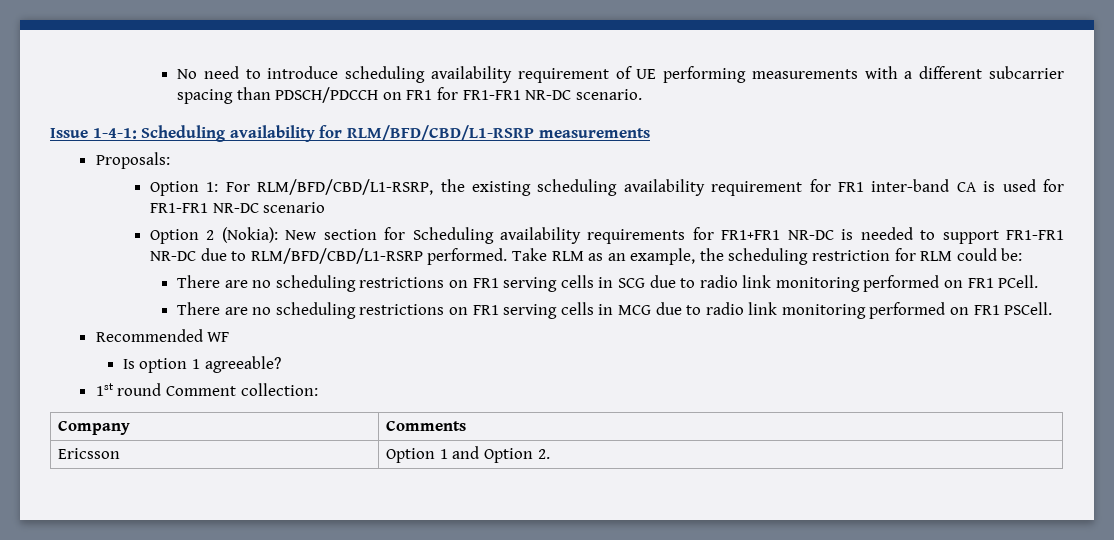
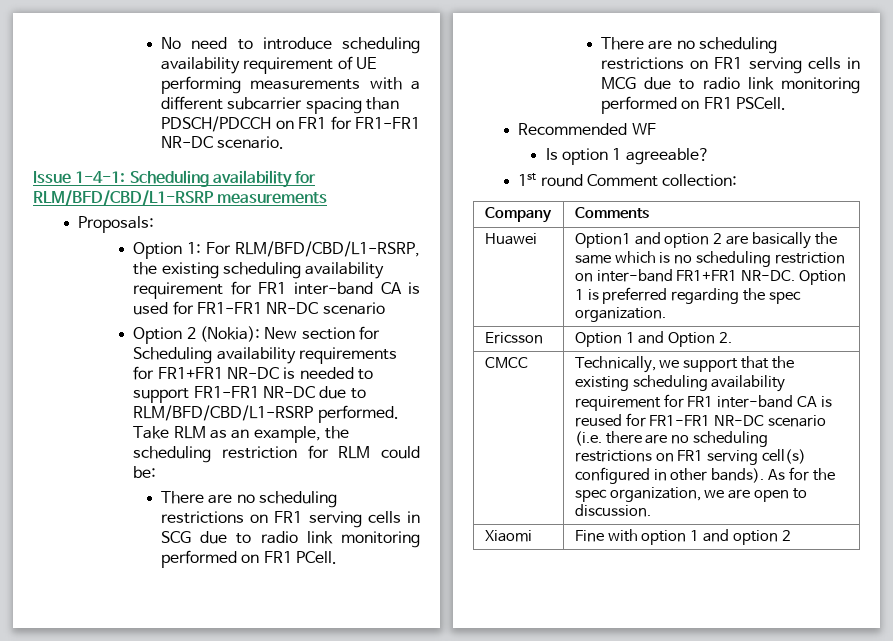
(467, 425) none -> [484,233,537,245] [574,232,838,249] [574,251,846,267] [574,269,847,285] [574,287,802,304] [574,307,666,322] // Huawei | Option1 and option 2 are basically the same which is no scheduling restriction on inter-band FR1+FR1 NR-DC. Option 1 is preferred regarding the spec organization.
(550, 454) none -> [484,357,528,368] [574,356,795,373] [574,375,786,392] [574,394,833,411] [574,413,827,427] [574,431,769,447] [574,449,807,465] [574,467,836,484] [574,487,808,502] [574,504,651,517] [484,530,532,542] [574,529,792,545] // CMCC | Technically, we support that the existing scheduling availability requirement for FR1 inter-band CA is reused for FR1-FR1 NR-DC scenario (i.e. there are no scheduling restrictions on FR1 serving cell(s) configured in other bands). As for the spec organization, we are open to discussion. // Xiaomi | Fine with option 1 and option 2

